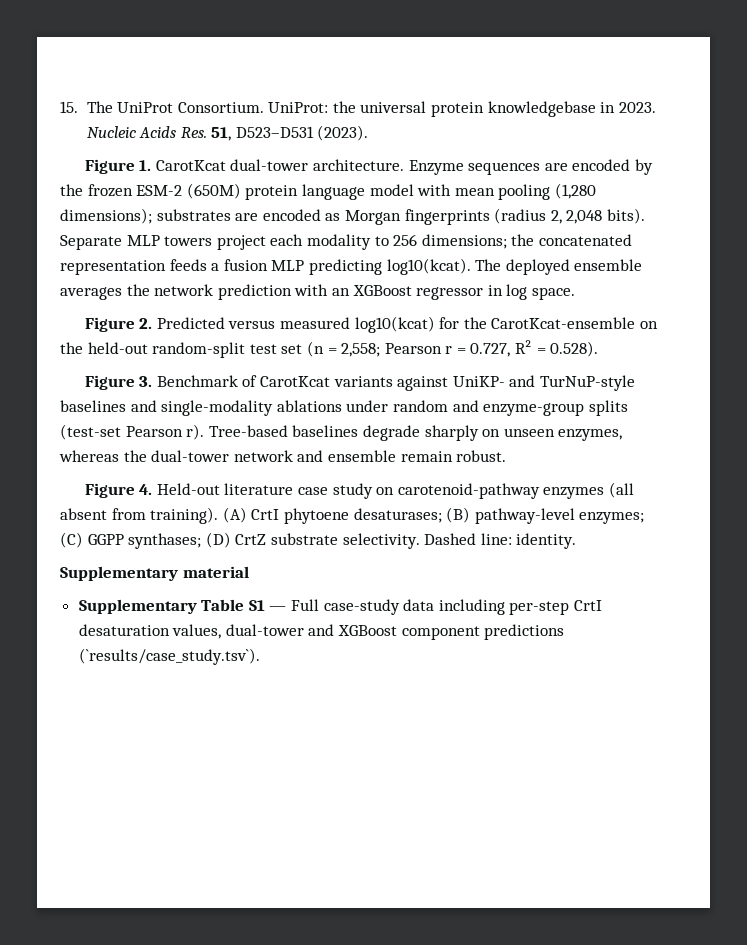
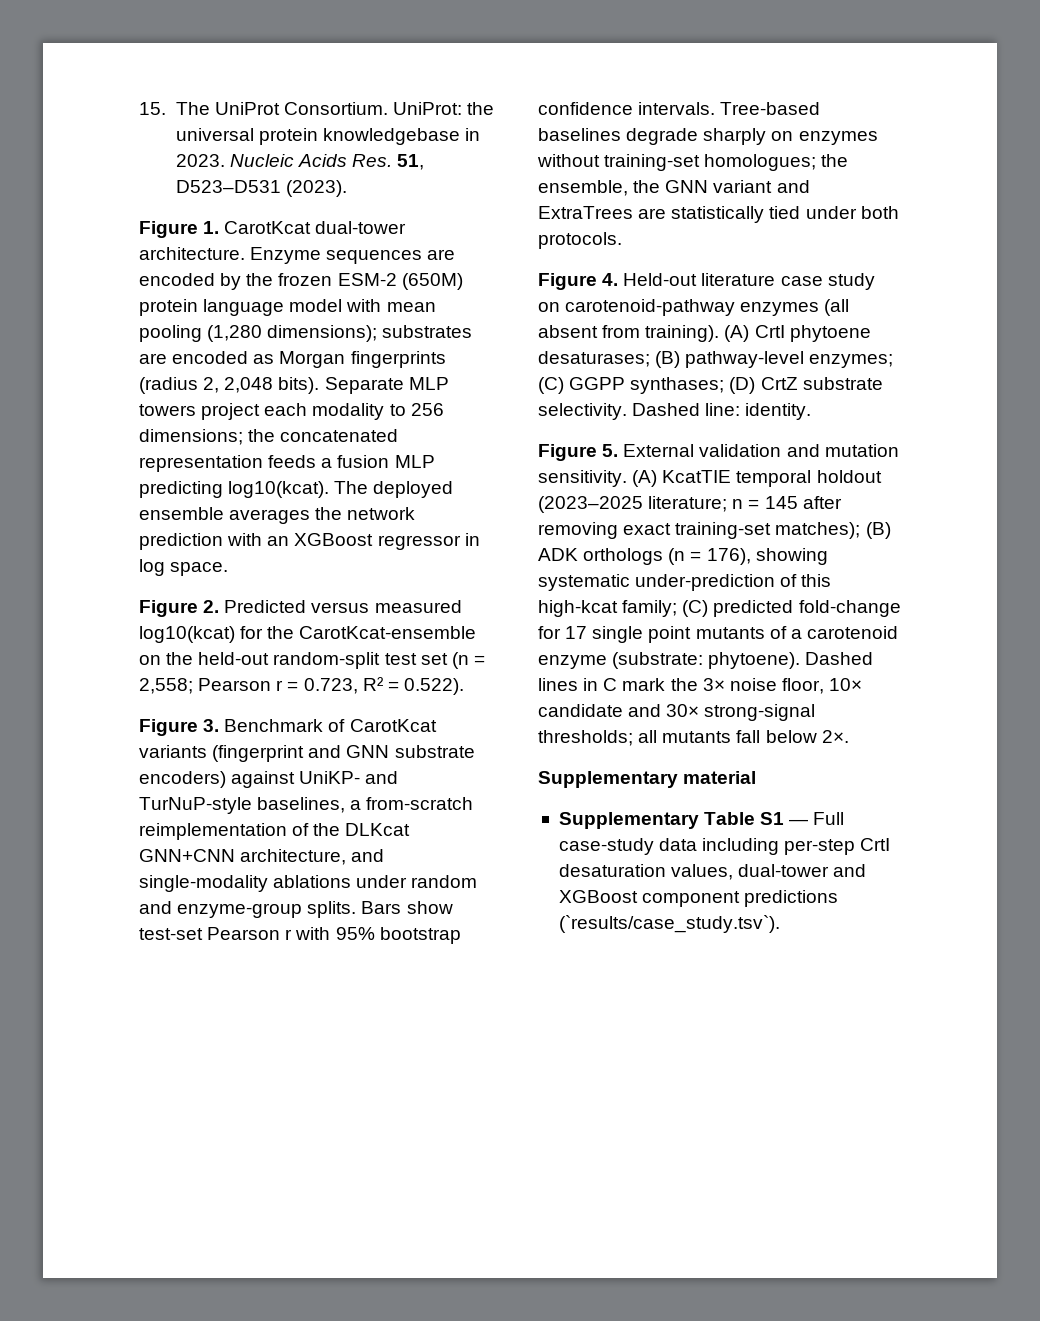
[470,343,511,357] 0.727, -> [303,678,358,694] 0.723,
[550,341,599,357] 0.528). -> [403,678,464,695] 0.522).
[397,375,635,391] [60,400,126,412] against UniKP- and TurNuP-style baselines -> [212,745,475,762] [139,771,399,788] [139,797,474,814] [139,823,411,840] [139,849,347,865] (fingerprint and GNN substrate encoders) against UniKP- and TurNuP-style baselines, a from-scratch reimplementation of the DLKcat GNN+CNN architecture,
[588,400,628,416] [60,424,205,440] splits (test-set Pearson r). -> [307,901,453,918] [139,927,461,944] [538,102,716,115] splits. Bars show test-set Pearson r with 95% bootstrap confidence intervals.
[503,428,623,441] [59,450,507,462] unseen enzymes, whereas the dual-tower network and ensemble remain robust. -> [798,131,878,145] [537,154,849,171] [538,180,810,196] [538,206,899,223] [538,232,622,249] enzymes without training-set homologues; the ensemble, the GNN variant and ExtraTrees are statistically tied under both protocols.
(577, 541) none -> [538,444,899,461] [538,470,882,487] [538,496,842,513] [538,522,891,539] [538,548,828,565] [538,574,832,591] [538,600,901,617] [538,626,898,643] [538,652,874,669] [538,678,863,694] [538,704,816,721] [538,730,849,746] // Figure 5. External validation and mutation sensitivity. (A) KcatTIE temporal holdout (2023–2025 literature; n = 145 after removing exact training-set matches); (B) ADK orthologs (n = 176), showing systematic under-prediction of this high-kcat family; (C) predicted fold-change for 17 single point mutants of a carotenoid enzyme (substrate: phytoene). Dashed lines in C mark the 3× noise floor, 10× candidate and 30× strong-signal thresholds; all mutants fall below 2×.

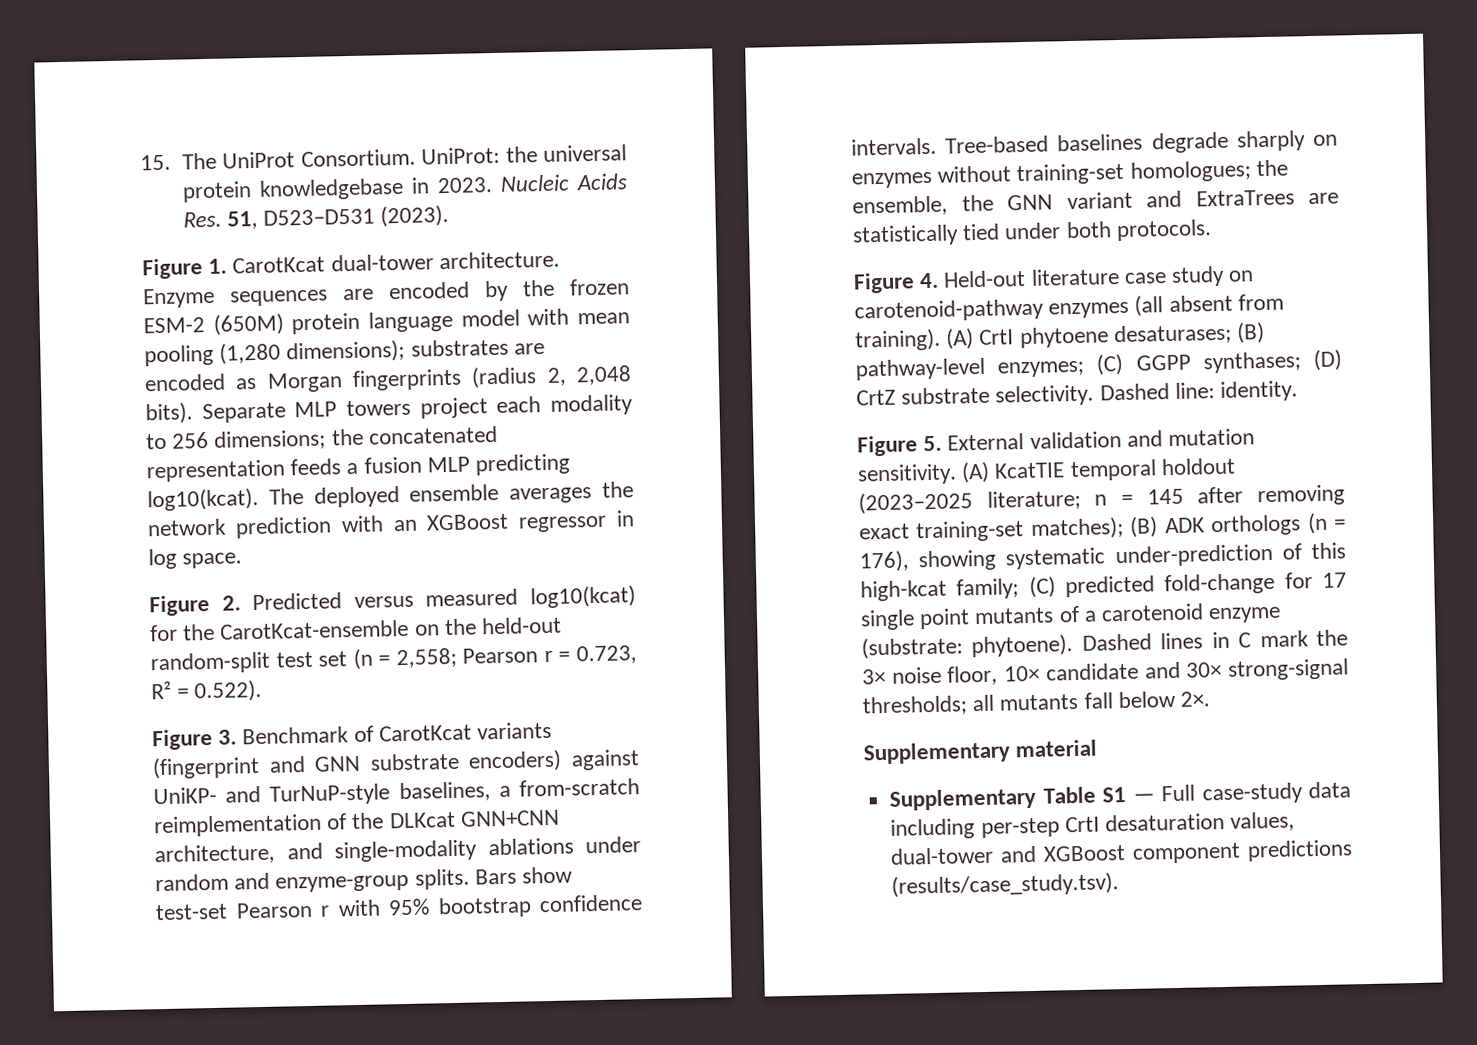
[558,915,780,933] (`results/case_study.tsv`). -> [891,872,1120,898] (results/case_study.tsv).

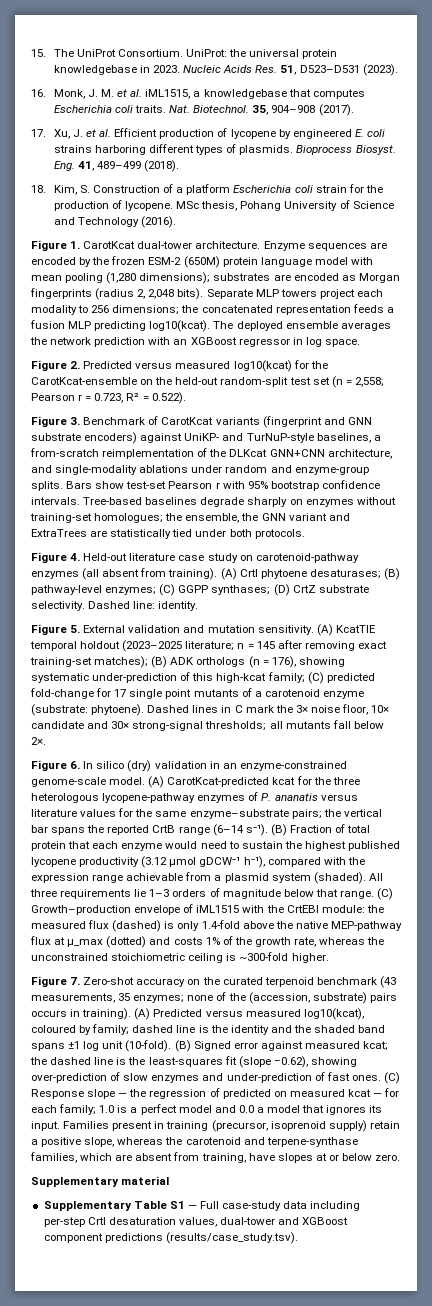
(450, 216) none -> [31,89,365,99] [53,104,354,116] [31,128,385,139] [53,144,396,155] [53,160,180,172] [31,184,383,195] [53,200,394,211] [53,216,176,228] // 16. Monk, J. M. et al. iML1515, a knowledgebase that computes Escherichia coli traits. Nat. Biotechnol. 35, 904–908 (2017). // 17. Xu, J. et al. Efficient production of lycopene by engineered E. coli strains harboring different types of plasmids. Bioprocess Biosyst. Eng. 41, 489–499 (2018). // 18. Kim, S. Construction of a platform Escherichia coli strain for the production of lycopene. MSc thesis, Pohang University of Science and Technology (2016).
(1211, 699) none -> [31,760,347,772] [31,776,360,788] [31,792,358,803] [31,808,382,819] [31,824,371,836] [31,841,401,851] [31,856,365,868] [31,872,383,884] [30,888,394,900] [31,904,384,915] [31,920,402,932] [30,936,385,948] [31,952,329,963] [31,976,396,988] [31,992,397,1004] [31,1008,364,1020] [31,1024,386,1035] [31,1040,389,1052] [30,1056,357,1068] [31,1072,400,1084] [31,1088,400,1099] [31,1104,383,1115] [31,1120,400,1132] [31,1137,358,1147] [30,1152,401,1163] // Figure 6. In silico (dry) validation in an enzyme-constrained genome-scale model. (A) CarotKcat-predicted kcat for the three heterologous lycopene-pathway enzymes of P. ananatis versus literature values for the same enzyme–substrate pairs; the vertical bar spans the reported CrtB range (6–14 s⁻¹). (B) Fraction of total protein that each enzyme would need to sustain the highest published lycopene productivity (3.12 µmol gDCW⁻¹ h⁻¹), compared with the expression range achievable from a plasmid system (shaded). All three requirements lie 1–3 orders of magnitude below that range. (C) Growth–production envelope of iML1515 with the CrtEBI module: the measured flux (dashed) is only 1.4-fold above the native MEP-pathway flux at µ_max (dotted) and costs 1% of the growth rate, whereas the unconstrained stoichiometric ceiling is ~300-fold higher. // Figure 7. Zero-shot accuracy on the curated terpenoid benchmark (43 measurements, 35 enzymes; none of the (accession, substrate) pairs occurs in training). (A) Predicted versus measured log10(kcat), coloured by family; dashed line is the identity and the shaded band spans ±1 log unit (10-fold). (B) Signed error against measured kcat; the dashed line is the least-squares fit (slope −0.62), showing over-prediction of slow enzymes and under-prediction of fast ones. (C) Response slope — the regression of predicted on measured kcat — for each family; 1.0 is a perfect model and 0.0 a model that ignores its input. Families present in training (precursor, isoprenoid supply) retain a positive slope, whereas the carotenoid and terpene-synthase families, which are absent from training, have slopes at or below zero.

